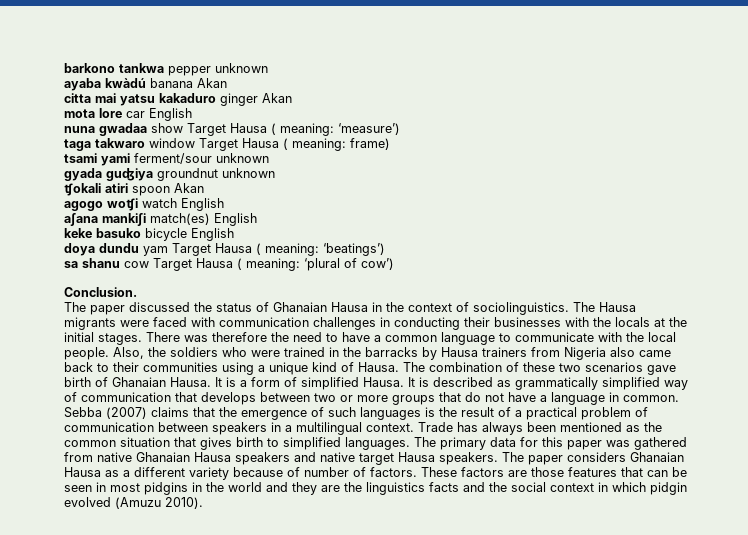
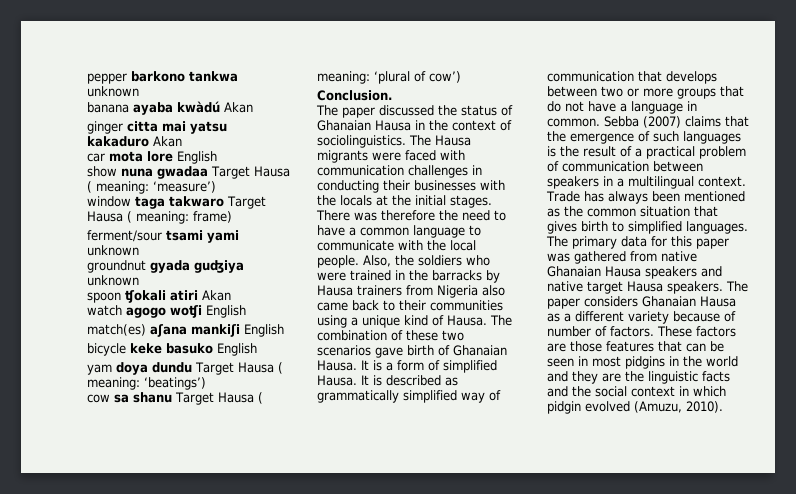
(64, 68) none -> [87,73,127,84] pepper
[168,63,268,76] pepper unknown // -> [87,86,139,97] [87,102,129,113] unknown // banana
[150,78,227,88] banana Akan // -> [224,102,253,113] [87,121,123,134] Akan // ginger
[220,93,292,106] ginger Akan // -> [153,136,182,147] [87,153,105,162] Akan // car
[126,108,192,121] car English // -> [177,151,217,164] [87,166,117,177] English // show
[151,123,183,133] show -> (208, 172) none
(400, 129) none -> [87,196,131,207] window
[149,138,195,148] window -> (224, 201) none
(390, 144) none -> [87,230,162,242] ferment/sour
[134,153,269,164] ferment/sour unknown // -> [87,245,139,256] [87,260,146,273] unknown // groundnut
[157,168,275,181] groundnut unknown // -> [87,275,139,286] [87,292,121,303] unknown // spoon
[132,183,204,196] spoon Akan // -> [202,290,231,301] [87,305,122,316] Akan // watch
[142,198,224,211] watch English // -> [206,305,246,318] [87,324,146,336] English // match(es)
[150,213,257,226] match(es) English // -> [244,324,284,337] [87,343,126,356] English // bicycle
[145,228,234,241] bicycle English // -> [217,343,257,356] [87,364,112,375] English // yam
[143,246,168,256] yam -> (192, 367) none
(385, 249) none -> [87,394,110,403] cow
[124,261,149,268] cow -> (172, 397) none
[366,482,425,495] linguistics -> [648,371,698,384] linguistic
[115,497,161,509] (Amuzu -> [634,401,682,413] (Amuzu,

